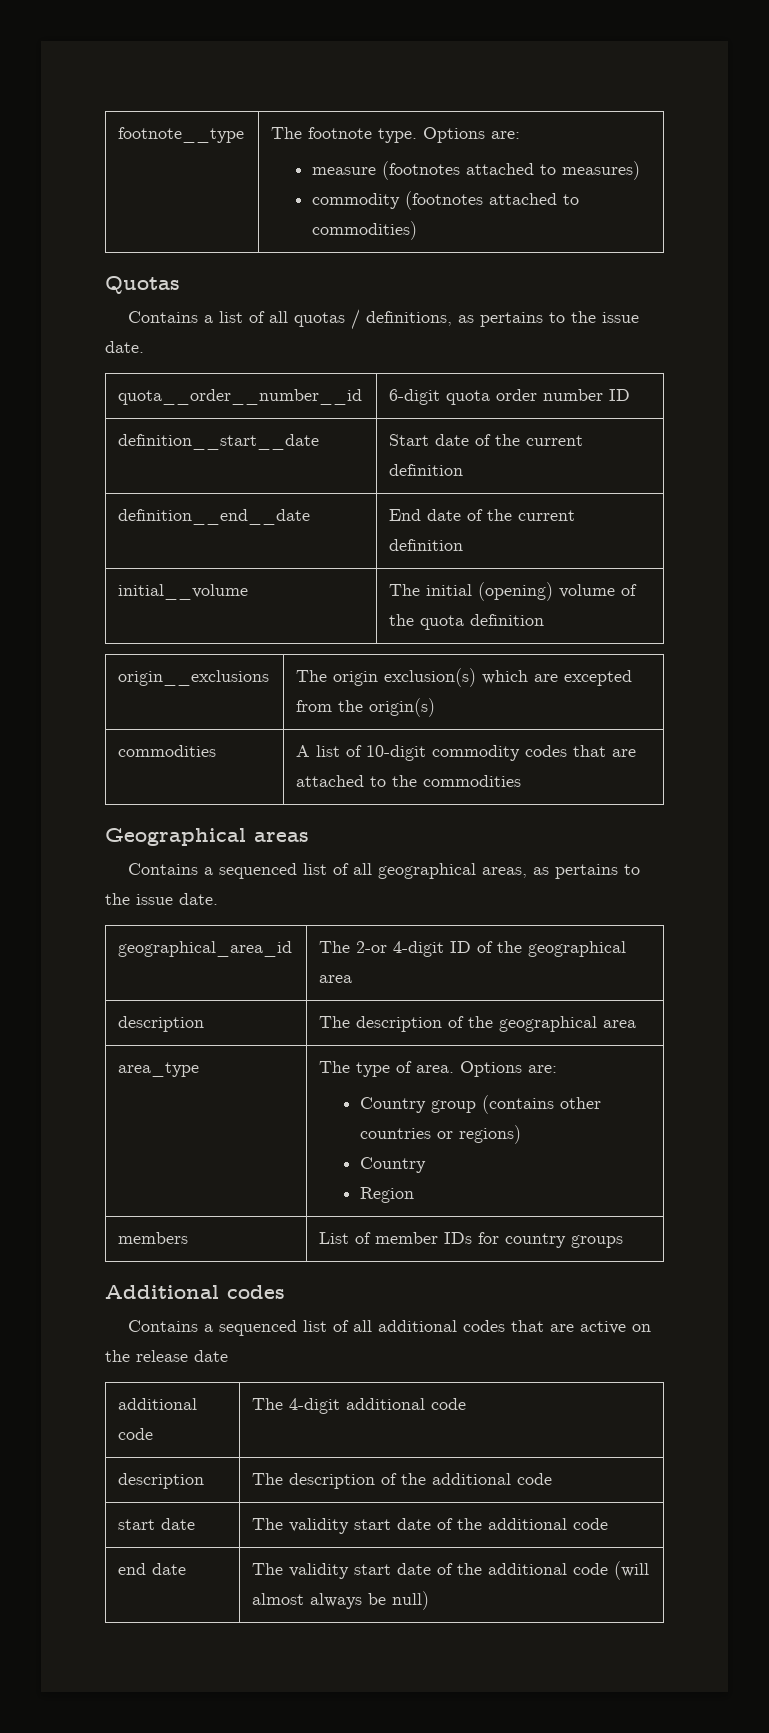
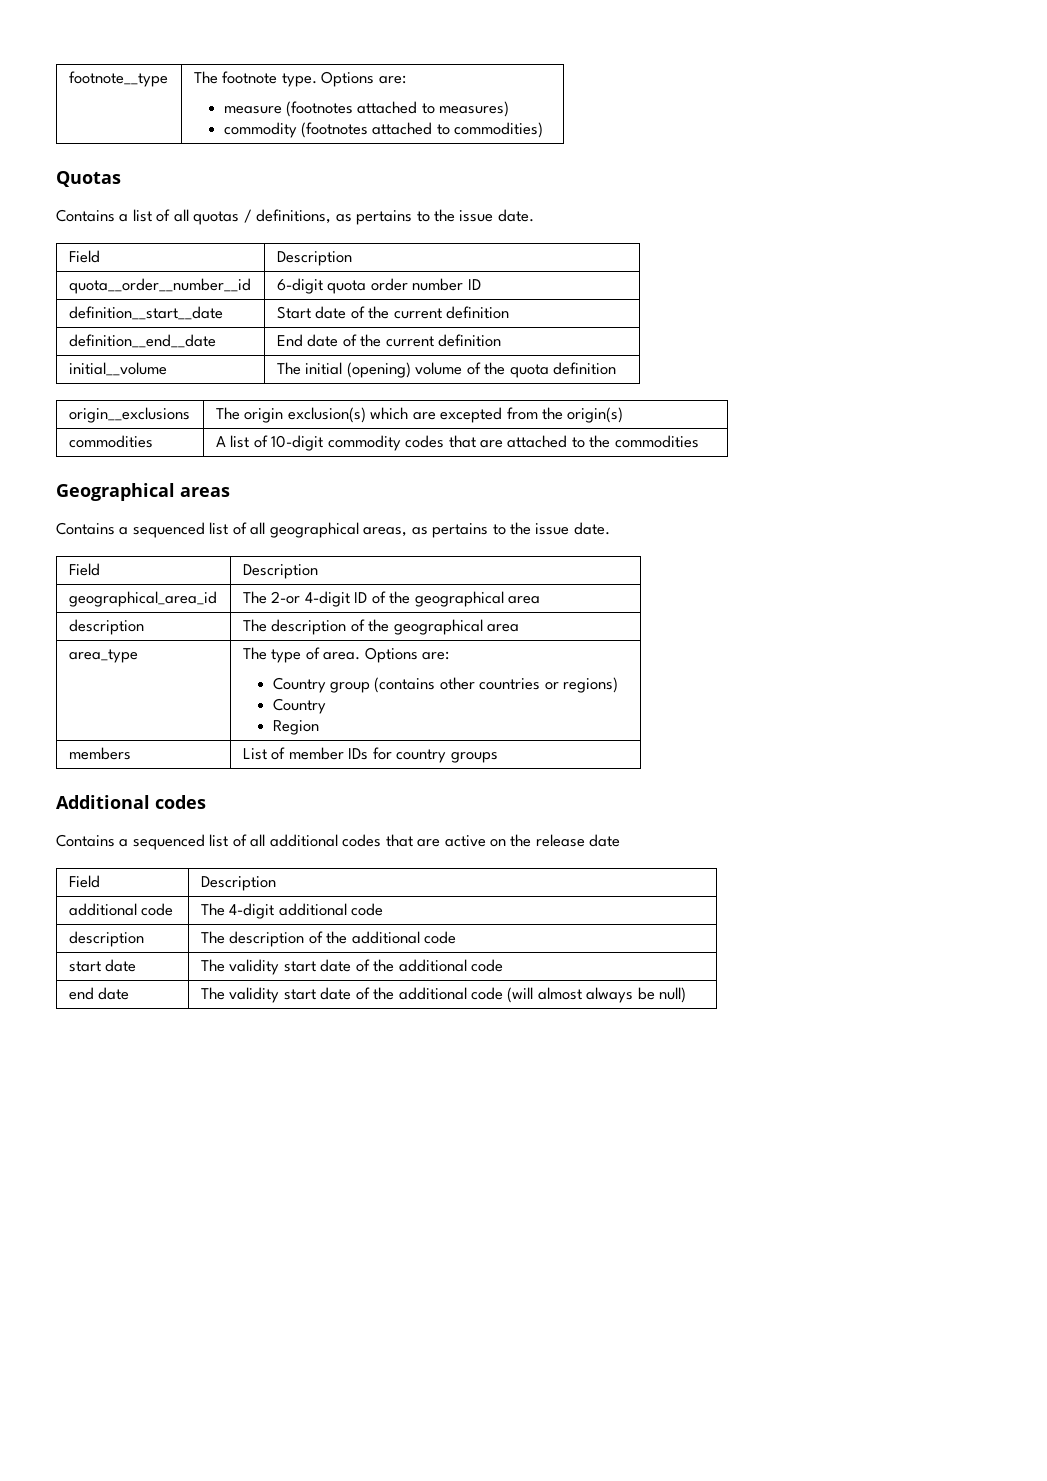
(144, 347) none -> [68,250,100,263] [276,251,352,266] // Field | Description
(218, 899) none -> [68,563,100,576] [242,564,318,579] // Field | Description
(228, 1356) none -> [68,875,100,888] [200,876,276,891] // Field | Description

